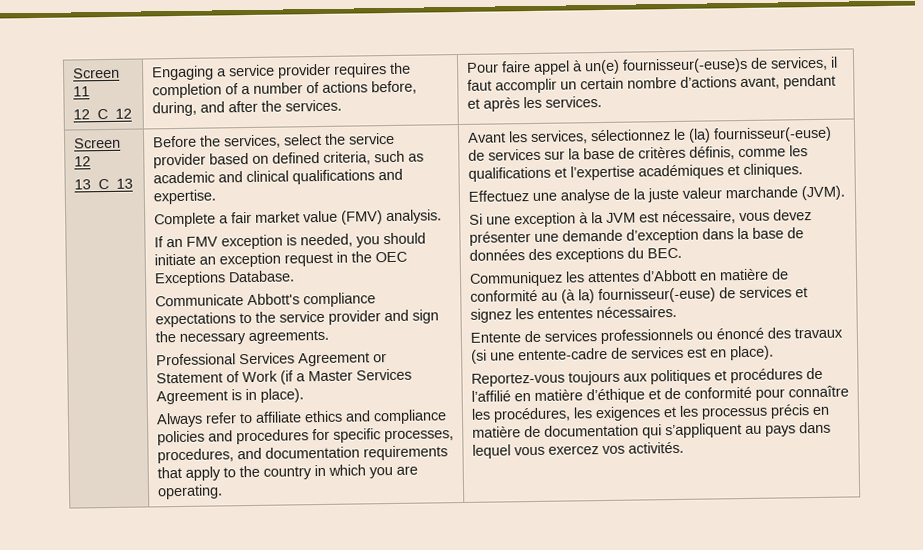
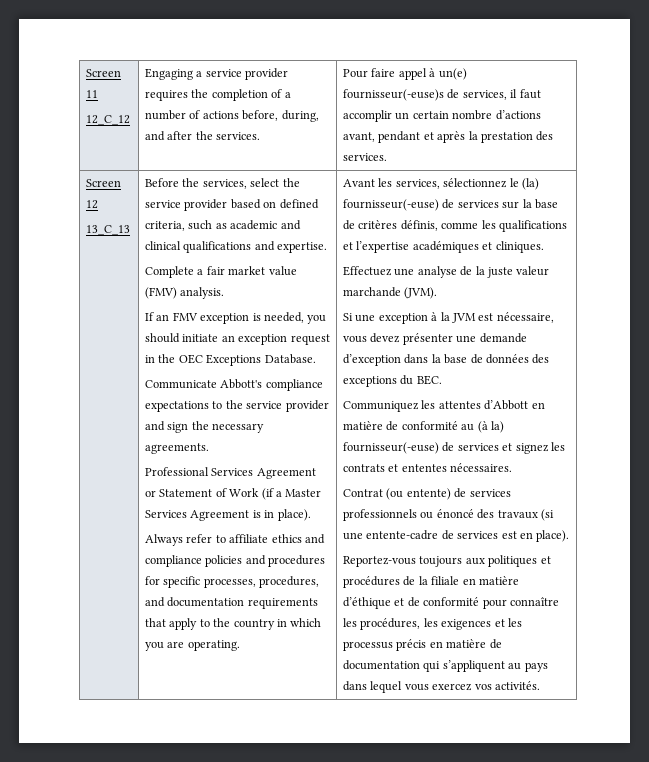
[522,96,542,109] les -> [468,131,554,143] la prestation des
(534, 313) none -> [343,464,399,472] contrats et
[469,332,521,343] Entente -> [343,488,451,500] Contrat (ou entente)
[470,390,511,402] l’affilié -> [418,576,460,585] la filiale

